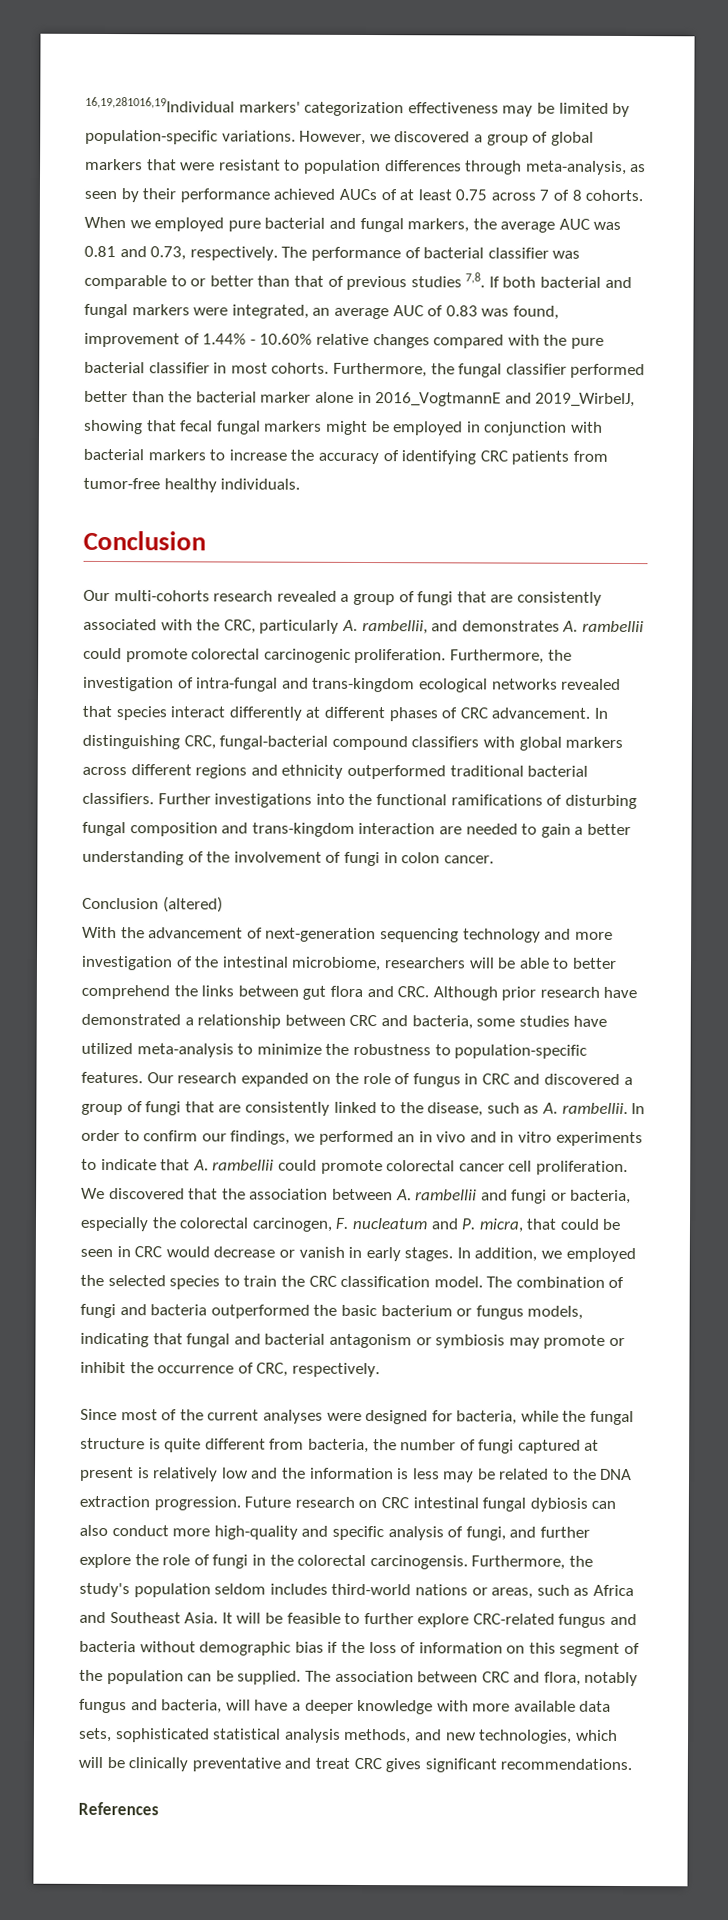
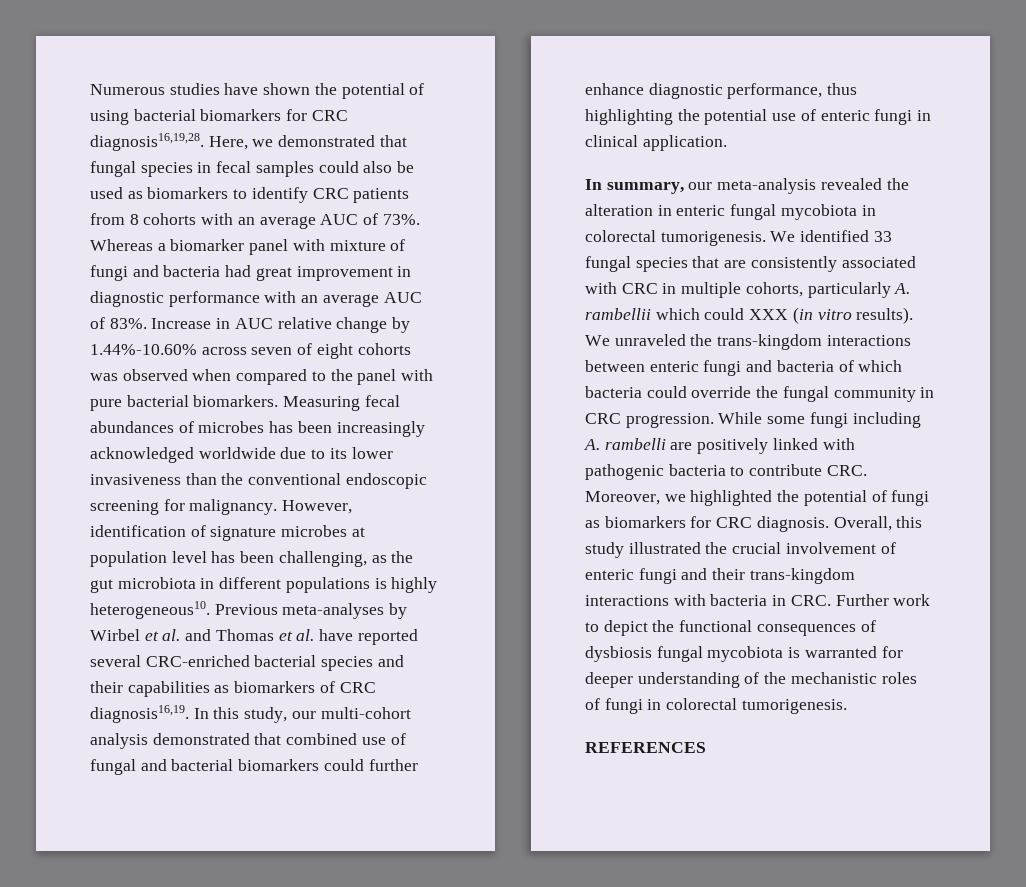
[85,96,631,118] [85,129,594,146] [85,158,647,176] [84,188,644,203] [84,216,622,233] [84,245,581,262] [84,272,632,291] [84,303,559,320] [84,332,604,349] [84,361,646,379] [84,390,636,408] [84,419,603,436] [83,448,608,465] [83,477,301,493] [83,530,206,551] [83,589,454,606] 16,19,281016,19Individual markers' categorization effectiveness may be limited by population-specific variations. However, we discovered a group of global markers that were resistant to population differences through meta-analysis, as seen by their performance achieved AUCs of at least 0.75 across 7 of 8 cohorts. When we employed pure bacterial and fungal markers, the average AUC was 0.81 and 0.73, respectively. The performance of bacterial classifier was comparable to or better than that of previous studies 7,8. If both bacterial and fungal markers were integrated, an average AUC of 0.83 was found, improvement of 1.44% - 10.60% relative changes compared with the pure bacterial classifier in most cohorts. Furthermore, the fungal classifier performed better than the bacterial marker alone in 2016_VogtmannE and 2019_WirbelJ, showing that fecal fungal markers might be employed in conjunction with bacterial markers to increase the accuracy of identifying CRC patients from tumor-free healthy individuals. // Conclusion // Our multi-cohorts research revealed a group of fungi -> [90,83,425,99] [90,109,348,125] [90,133,407,151] [90,161,415,177] [90,187,410,203] [90,213,420,229] [90,239,406,255] [90,265,412,281] [90,291,422,307] [90,317,411,333] [90,343,411,359] [90,369,434,385] [90,395,400,411] [90,421,425,437] [90,447,393,463] [90,473,427,489] [90,499,353,515] [90,525,365,541] [90,551,414,567] [90,577,438,593] [90,601,408,619] [90,629,418,645] [90,655,404,671] [90,681,376,697] [90,705,411,723] [90,733,406,749] [90,759,418,775] [585,83,858,99] [585,109,932,125] [585,135,727,151] [585,178,909,194] [585,204,876,220] [585,230,892,246] [585,256,688,272] Numerous studies have shown the potential of using bacterial biomarkers for CRC diagnosis16,19,28. Here, we demonstrated that fungal species in fecal samples could also be used as biomarkers to identify CRC patients from 8 cohorts with an average AUC of 73%. Whereas a biomarker panel with mixture of fungi and bacteria had great improvement in diagnostic performance with an average AUC of 83%. Increase in AUC relative change by 1.44%-10.60% across seven of eight cohorts was observed when compared to the panel with pure bacterial biomarkers. Measuring fecal abundances of microbes has been increasingly acknowledged worldwide due to its lower invasiveness than the conventional endoscopic screening for malignancy. However, identification of signature microbes at population level has been challenging, as the gut microbiota in different populations is highly heterogeneous10. Previous meta-analyses by Wirbel et al. and Thomas et al. have reported several CRC-enriched bacterial species and their capabilities as biomarkers of CRC diagnosis16,19. In this study, our multi-cohort analysis demonstrated that combined use of fungal and bacterial biomarkers could further enhance diagnostic performance, thus highlighting the potential use of enteric fungi in clinical application. // In summary, our meta-analysis revealed the alteration in enteric fungal mycobiota in colorectal tumorigenesis. We identified 33 fungal species
[196,619,644,635] [83,647,572,664] [83,676,622,693] [82,705,608,722] [82,734,624,751] [82,764,589,780] [82,792,637,810] [82,821,631,838] the CRC, particularly A. rambellii, and demonstrates A. rambellii could promote colorectal carcinogenic proliferation. Furthermore, the investigation of intra-fungal and trans-kingdom ecological networks revealed that species interact differently at different phases of CRC advancement. In distinguishing CRC, fungal-bacterial compound classifiers with global markers across different regions and ethnicity outperformed traditional bacterial classifiers. Further investigations into the functional ramifications of disturbing fungal composition and trans-kingdom interaction are needed to gain a better -> [621,282,911,298] [585,307,914,324] [585,334,911,350] [585,360,903,376] [585,386,935,402] [585,412,921,428] [584,438,855,454] [585,464,867,480] [585,490,930,506] [585,516,923,532] [585,542,896,558] [585,568,855,584] [585,594,931,606] [585,620,876,636] [585,646,903,662] [585,672,633,688] CRC in multiple cohorts, particularly A. rambellii which could XXX (in vitro results). We unraveled the trans-kingdom interactions between enteric fungi and bacteria of which bacteria could override the fungal community in CRC progression. While some fungi including A. rambelli are positively linked with pathogenic bacteria to contribute CRC. Moreover, we highlighted the potential of fungi as biomarkers for CRC diagnosis. Overall, this study illustrated the crucial involvement of enteric fungi and their trans-kingdom interactions with bacteria in CRC. Further work to depict the functional consequences of dysbiosis fungal mycobiota is warranted for deeper
[233,851,494,867] [82,896,223,913] [82,926,613,943] [81,955,617,972] [81,984,638,1001] [81,1013,608,1030] [81,1042,588,1059] [81,1071,633,1088] [81,1101,646,1117] [81,1129,643,1147] [81,1158,628,1176] [81,1187,632,1205] [80,1216,622,1233] [80,1246,636,1263] [80,1274,625,1290] [80,1303,584,1320] [80,1332,625,1349] [80,1361,380,1378] [80,1408,635,1426] [80,1437,600,1454] [79,1466,633,1483] [79,1495,617,1512] [79,1524,590,1541] [79,1553,593,1570] [79,1582,634,1599] [79,1611,638,1628] [79,1640,641,1657] [79,1669,639,1687] [79,1698,612,1715] [78,1727,618,1744] [78,1756,633,1773] [78,1801,159,1816] involvement of fungi in colon cancer. // Conclusion (altered) // With the advancement of next-generation sequencing technology and more investigation of the intestinal microbiome, researchers will be able to better comprehend the links between gut flora and CRC. Although prior research have demonstrated a relationship between CRC and bacteria, some studies have utilized meta-analysis to minimize the robustness to population-specific features. Our research expanded on the role of fungus in CRC and discovered a group of fungi that are consistently linked to the disease, such as A. rambellii. In order to confirm our findings, we performed an in vivo and in vitro experiments to indicate that A. rambellii could promote colorectal cancer cell proliferation. We discovered that the association between A. rambellii and fungi or bacteria, especially the colorectal carcinogen, F. nucleatum and P. micra, that could be seen in CRC would decrease or vanish in early stages. In addition, we employed the selected species to train the CRC classification model. The combination of fungi and bacteria outperformed the basic bacterium or fungus models, indicating that fungal and bacterial antagonism or symbiosis may promote or inhibit the occurrence of CRC, respectively. // Since most of the current analyses were designed for bacteria, while the fungal structure is quite different from bacteria, the number of fungi captured at present is relatively low and the information is less may be related to the DNA extraction progression. Future research on CRC intestinal fungal dybiosis can also conduct more high-quality and specific analysis of fungi, and further explore the role of fungi in the colorectal carcinogensis. Furthermore, the study's population seldom includes third-world nations or areas, such as Africa and Southeast Asia. It will be feasible to further explore CRC-related fungus and bacteria without demographic bias if the loss of information on this segment of the population can be supplied. The association between CRC and flora, notably fungus and bacteria, will have a deeper knowledge with more available data sets, sophisticated statistical analysis methods, and new technologies, which will be clinically preventative and treat CRC gives significant recommendations. // References -> [790,672,917,684] [585,698,847,714] [585,742,706,753] mechanistic roles of fungi in colorectal tumorigenesis. // REFERENCES

